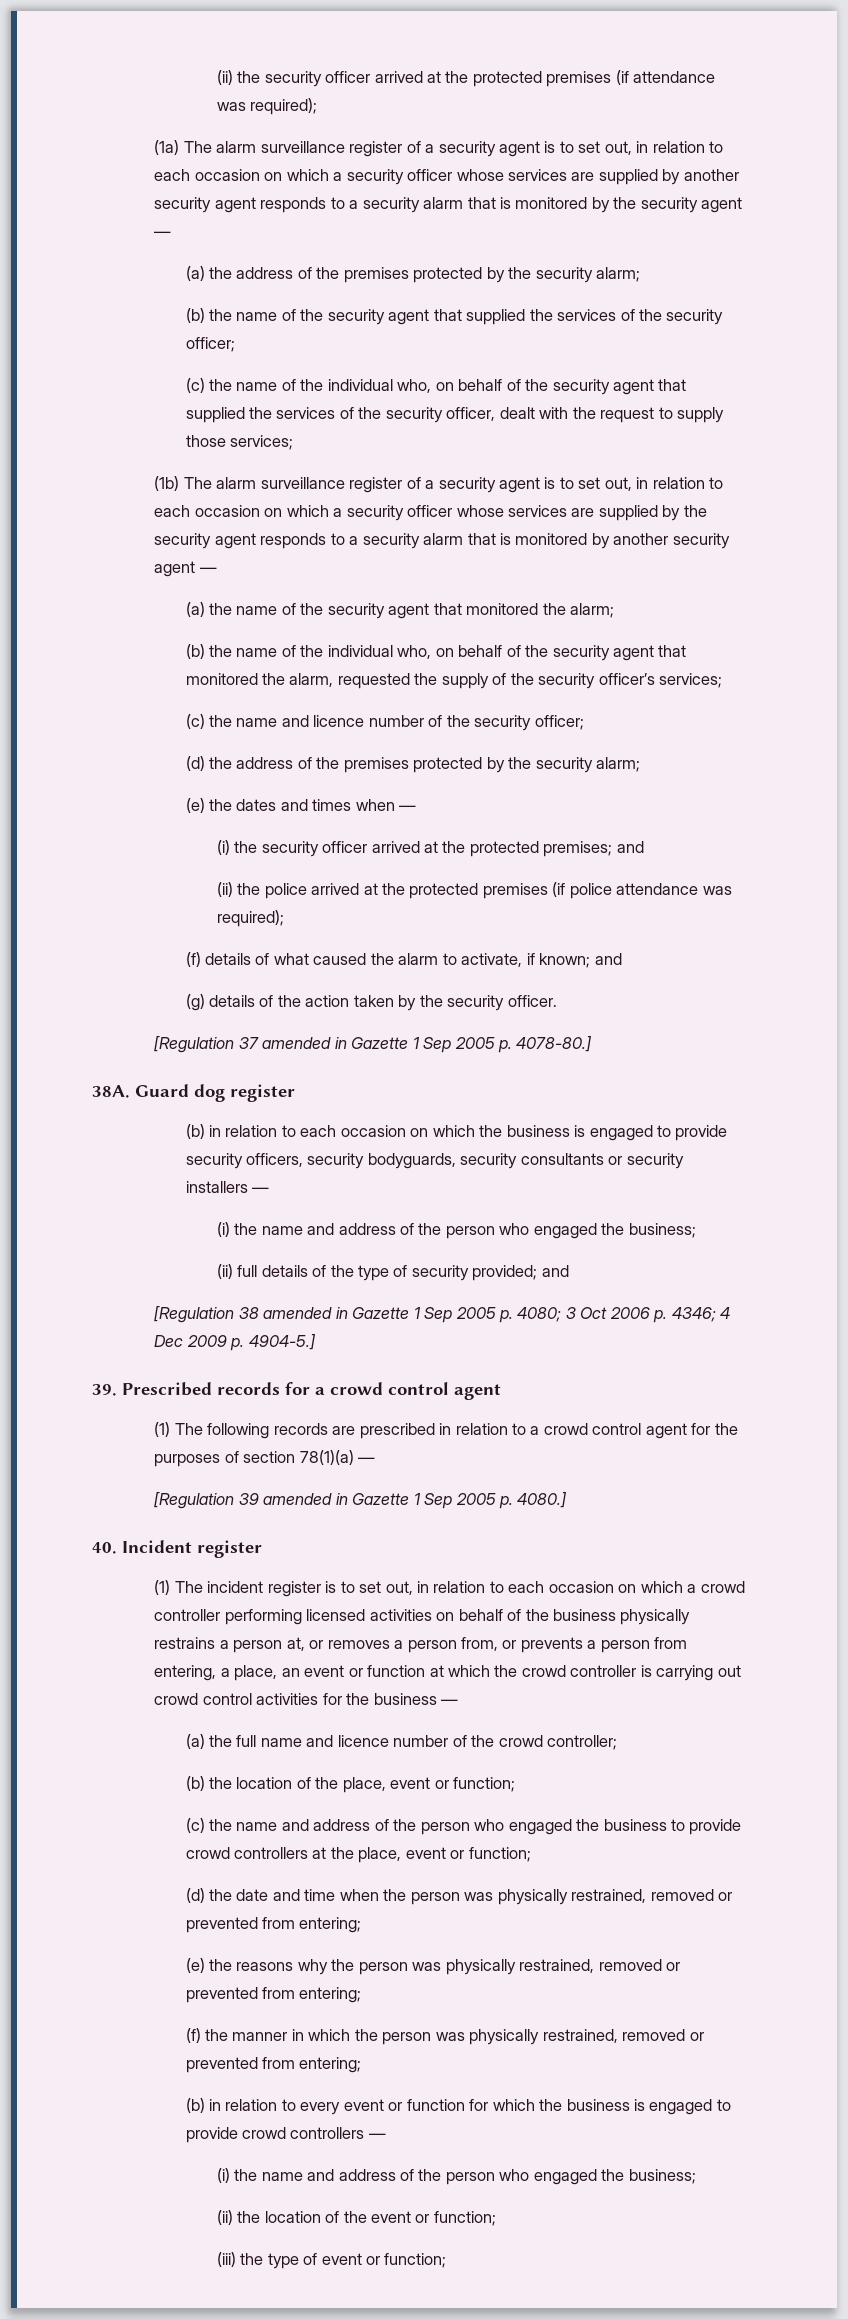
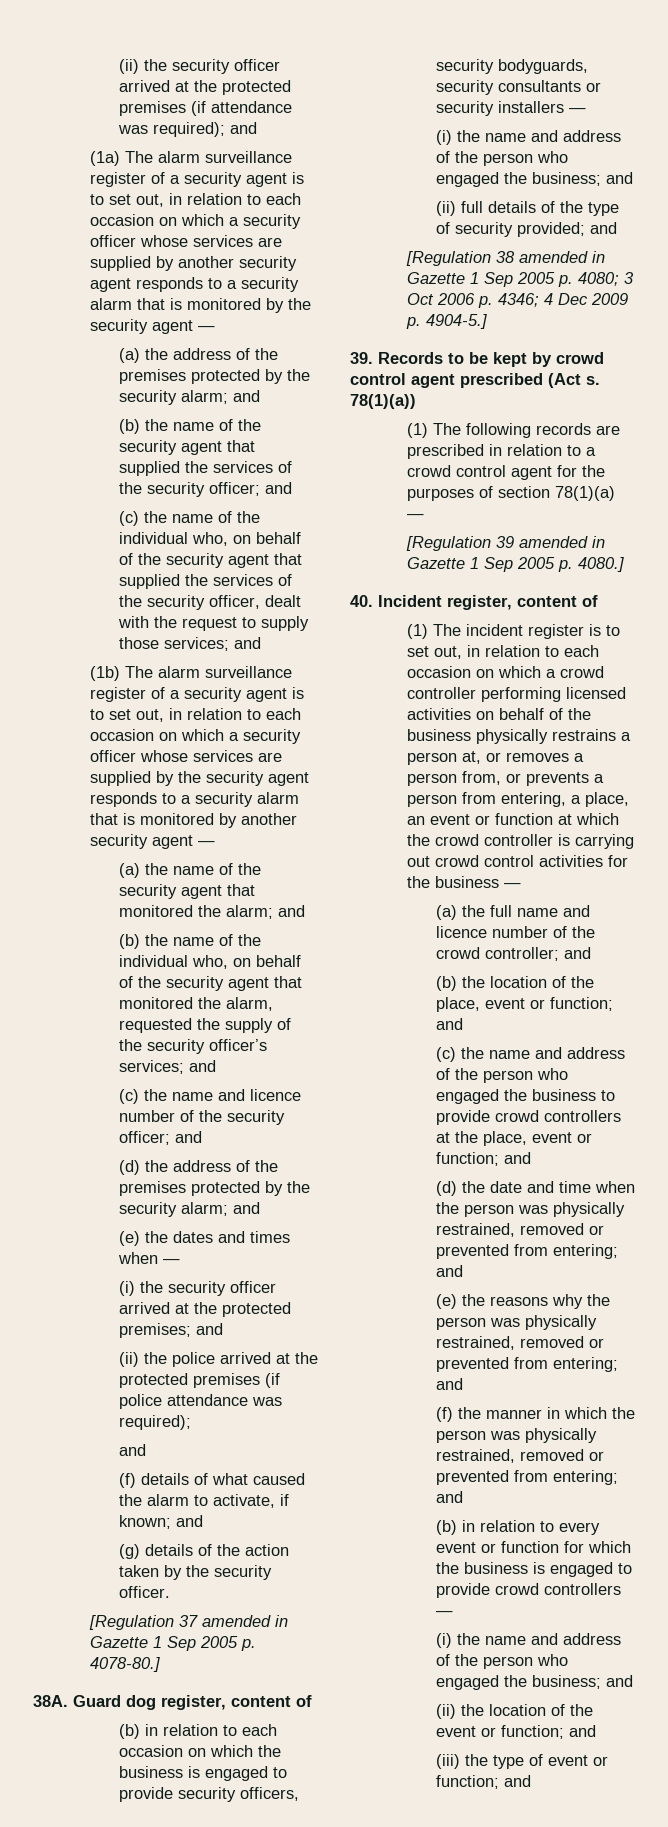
(318, 106) none -> [229,122,257,134] and
(641, 274) none -> [232,390,260,402] and
(235, 344) none -> [264,482,292,494] and
(293, 442) none -> [233,637,261,649] and
(615, 610) none -> [277,905,305,917] and
(723, 680) none -> [188,1060,216,1072] and
(584, 722) none -> [174,1131,202,1143] and
(641, 764) none -> [232,1202,260,1214] and
(284, 918) none -> [118,1444,146,1456] // and
[230,1084,295,1102] register -> [161,1695,312,1710] register, content of
(696, 1230) none -> [605,172,633,184] and
[122,1382,501,1400] Prescribed records for a crowd control agent -> [378,352,604,367] [350,373,600,388] [350,394,416,409] Records to be kept by crowd control agent prescribed (Act s. 78(1)(a))
[197,1540,262,1558] register -> [447,595,598,610] register, content of
(618, 1742) none -> [563,947,591,959] and
(516, 1784) none -> [435,1018,463,1030] and
(531, 1854) none -> [503,1152,531,1164] and
(362, 1925) none -> [435,1265,463,1277] and
(362, 1995) none -> [435,1378,463,1390] and
(362, 2065) none -> [435,1491,463,1503] and
(696, 2176) none -> [605,1675,633,1687] and
(496, 2218) none -> [568,1725,596,1737] and
(447, 2260) none -> [503,1775,531,1787] and

